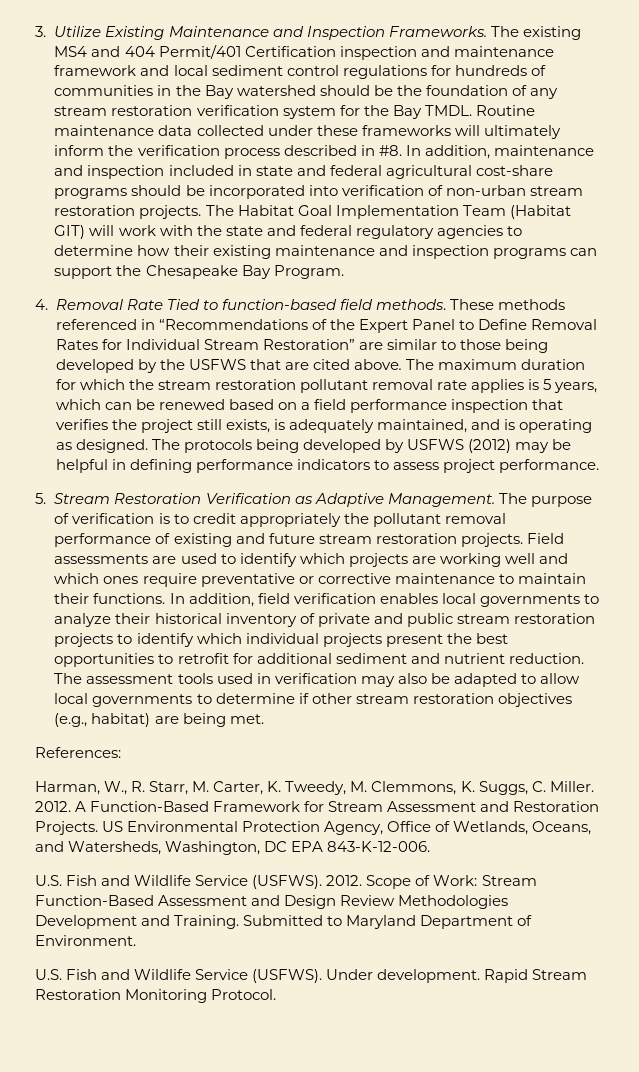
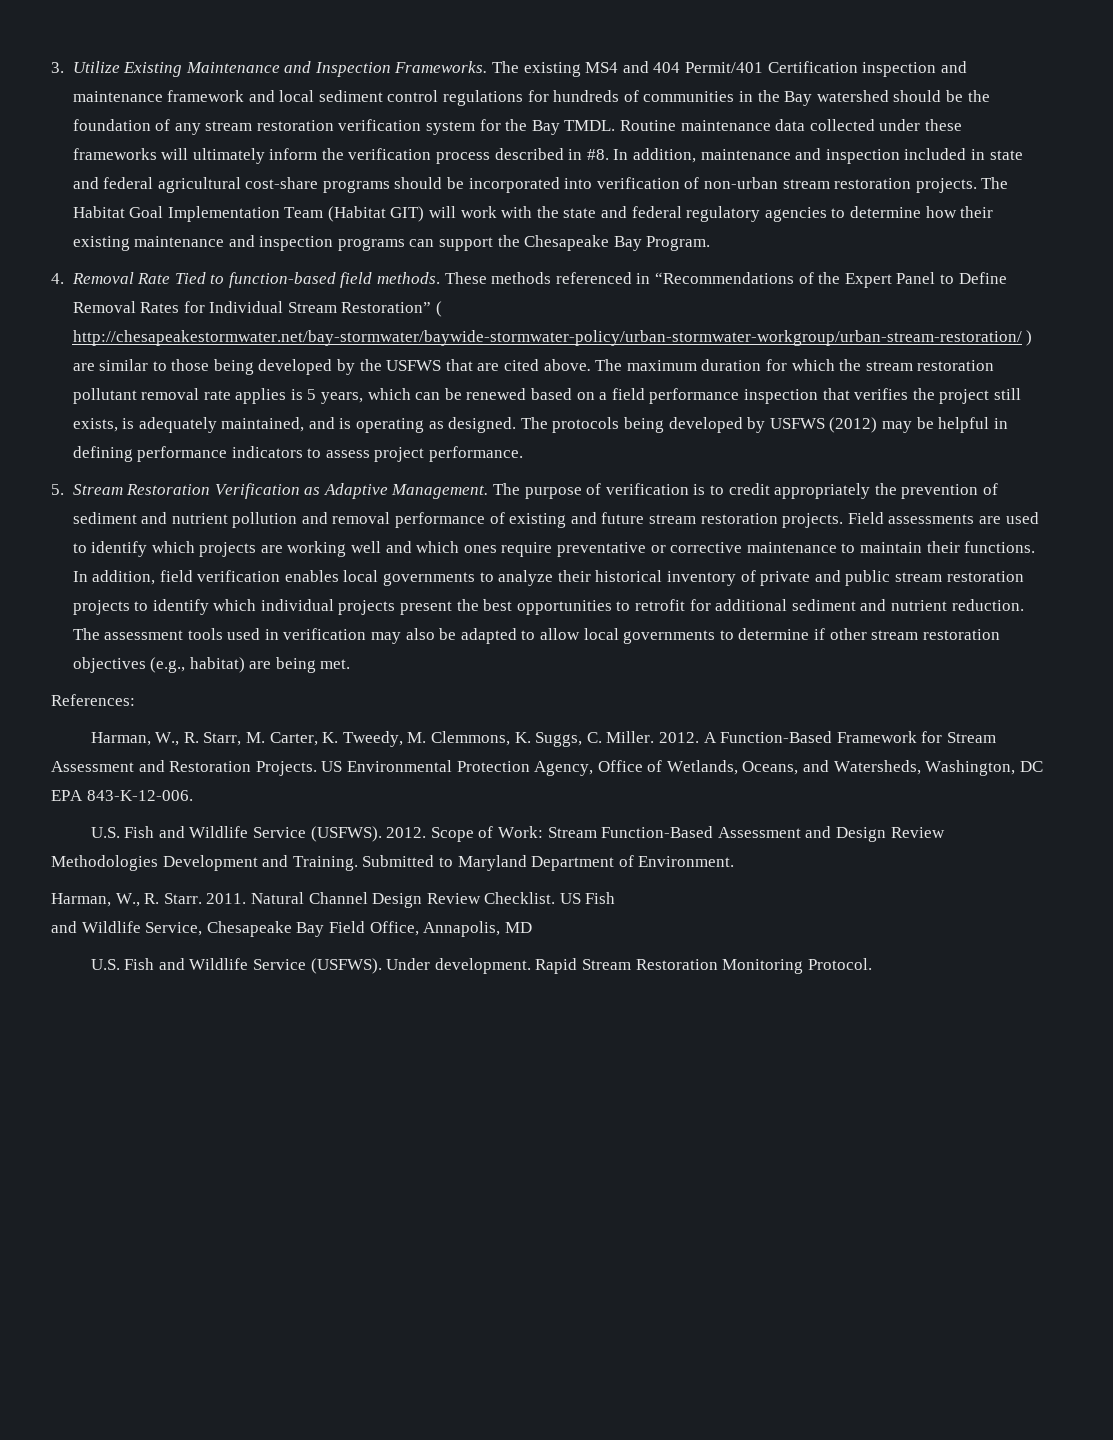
(355, 344) none -> [436,301,443,317] [72,330,1033,346] ( http://chesapeakestormwater.net/bay-stormwater/baywide-stormwater-policy/urban-stormwater-workgroup/urban-stream-restoration/ )
[372,513,441,527] pollutant -> [901,483,998,499] [72,512,328,528] prevention of sediment and nutrient pollution and
(136, 940) none -> [51,892,616,908] [51,921,532,937] // Harman, W., R. Starr. 2011. Natural Channel Design Review Checklist. US Fish // and Wildlife Service, Chesapeake Bay Field Office, Annapolis, MD

